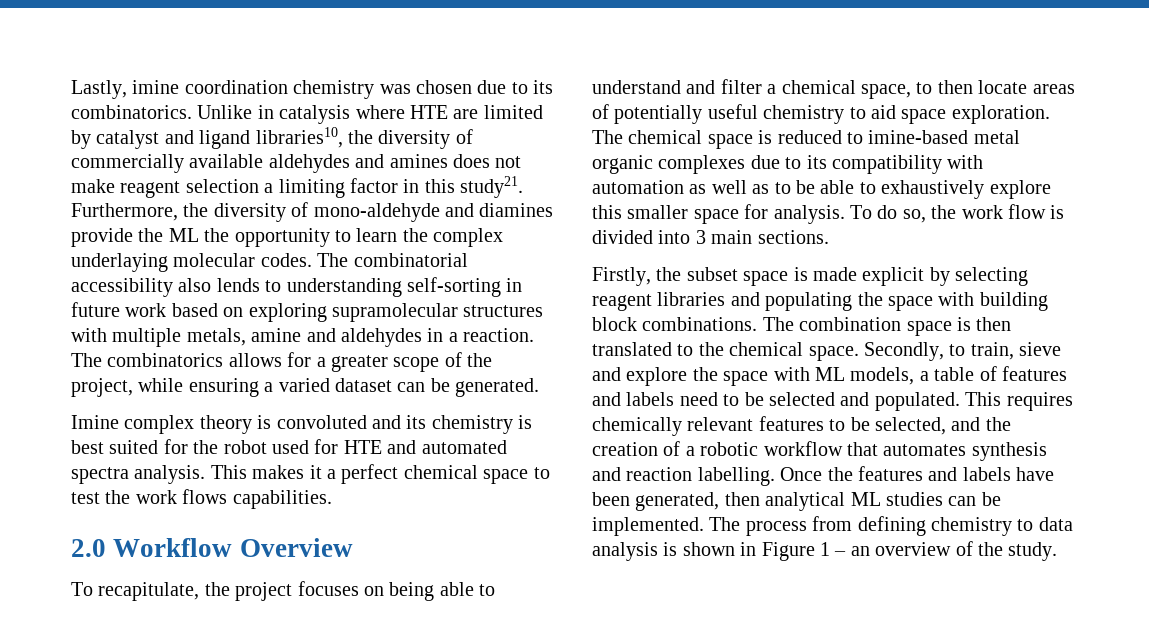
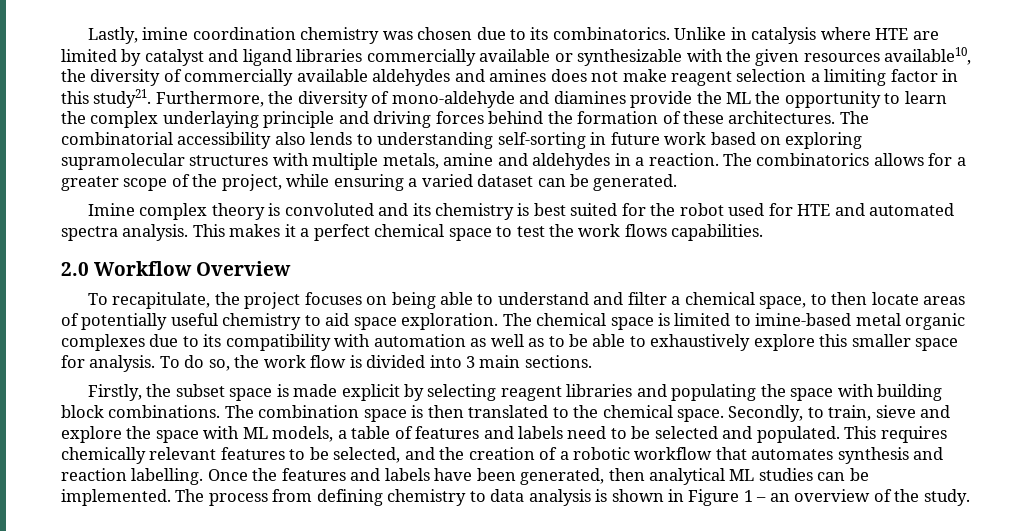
[255,127,343,148] libraries10, -> [296,47,972,66] libraries commercially available or synthesizable with the given resources available10,
[173,253,312,267] molecular codes. -> [263,111,836,128] principle and driving forces behind the formation of these architectures.
[777,130,842,144] reduced -> [674,313,731,326] limited

